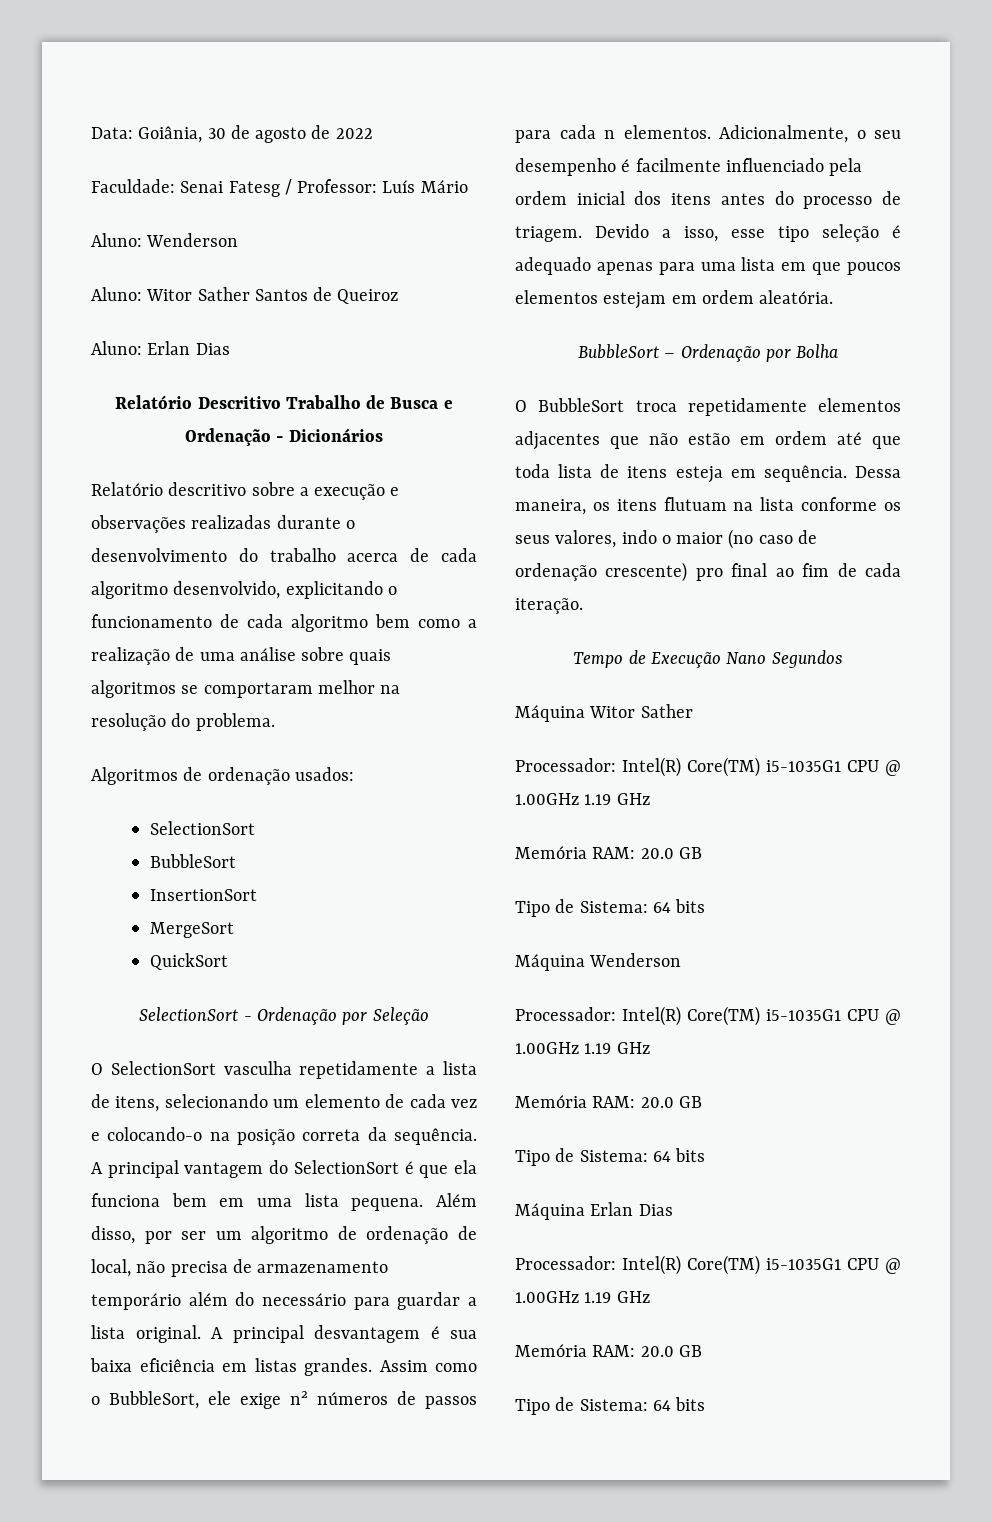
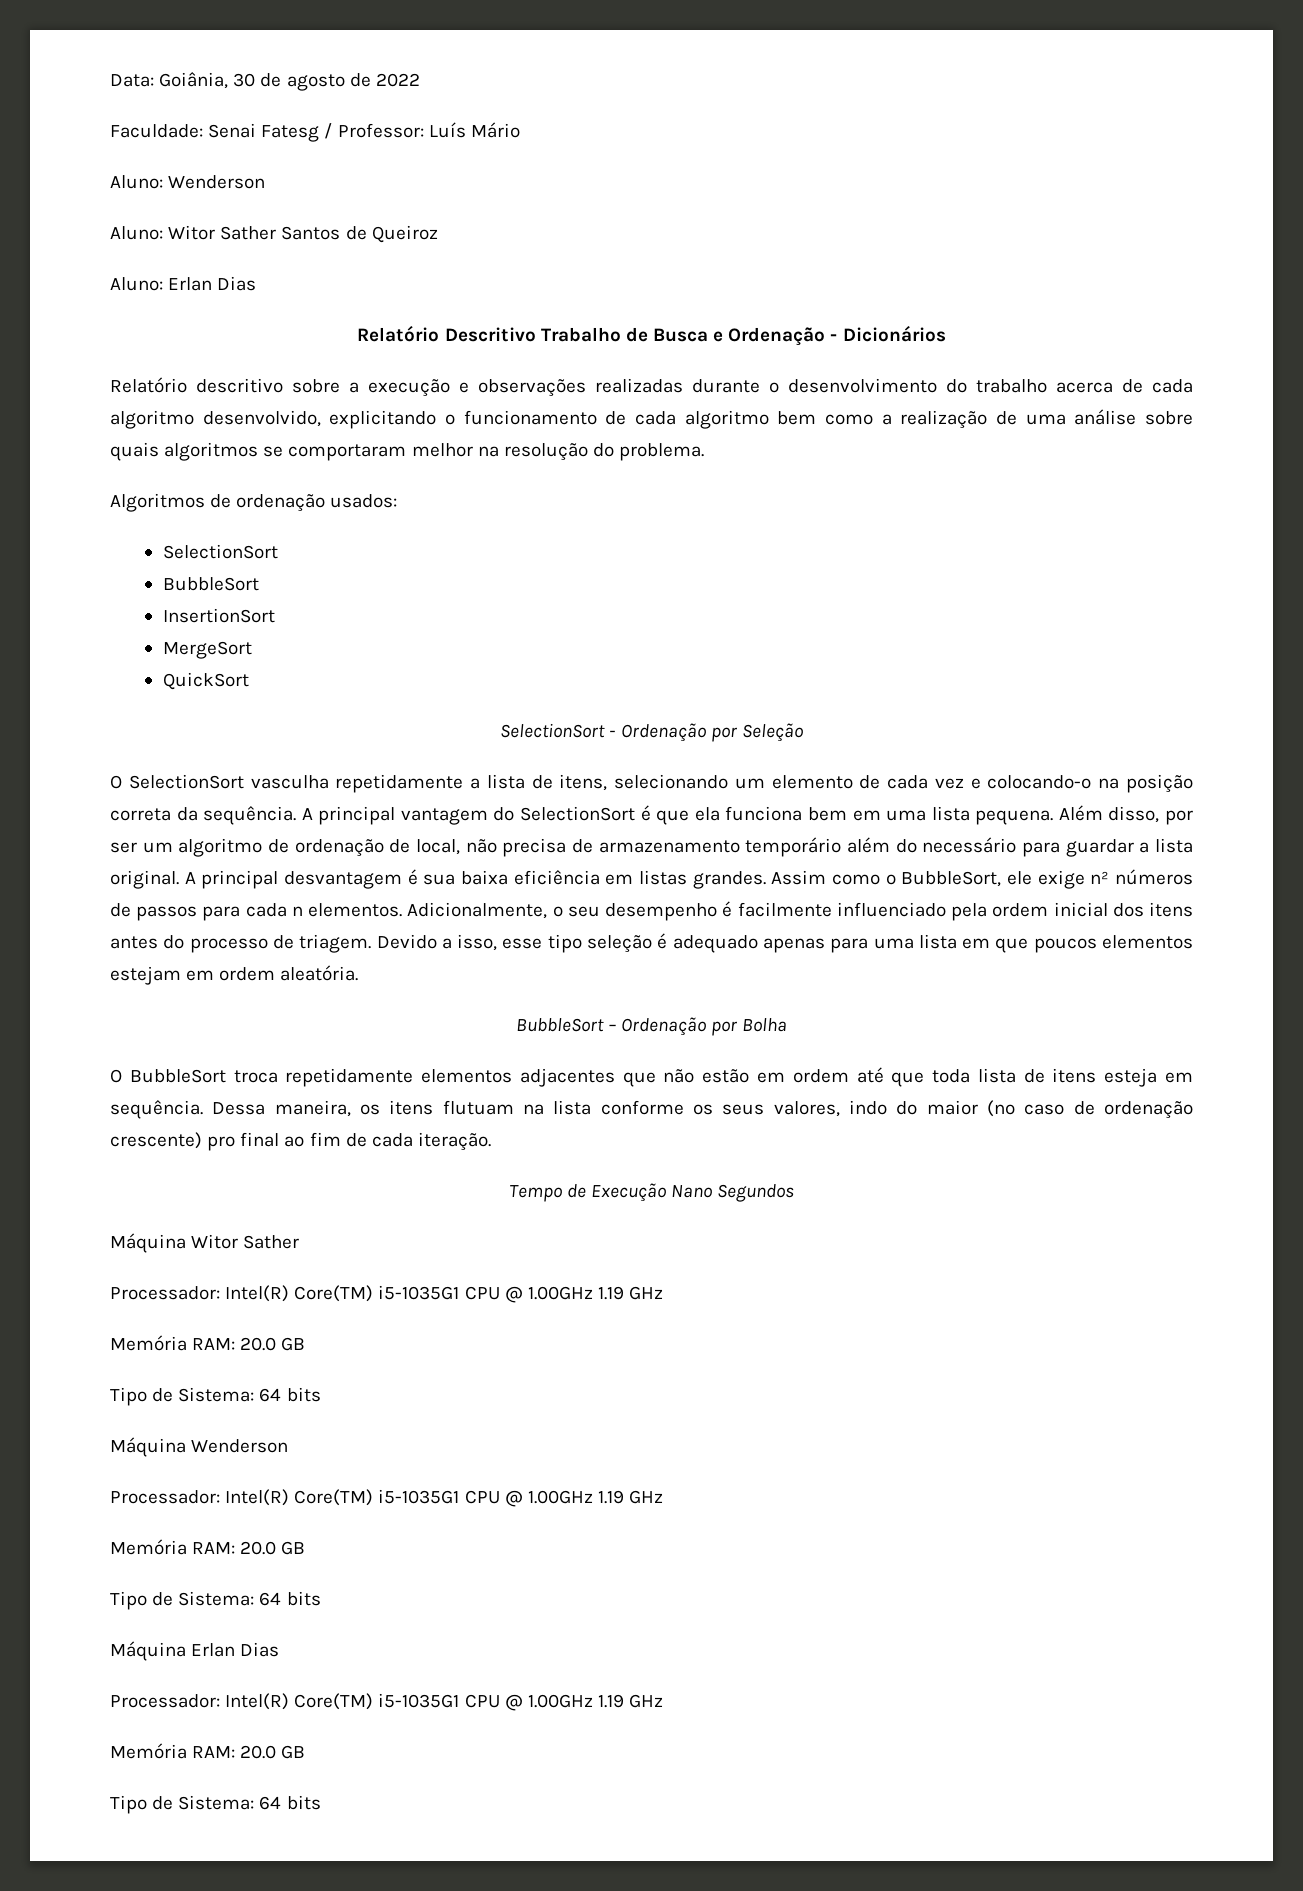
[661,535,671,544] o -> [896,1101,918,1115] do

